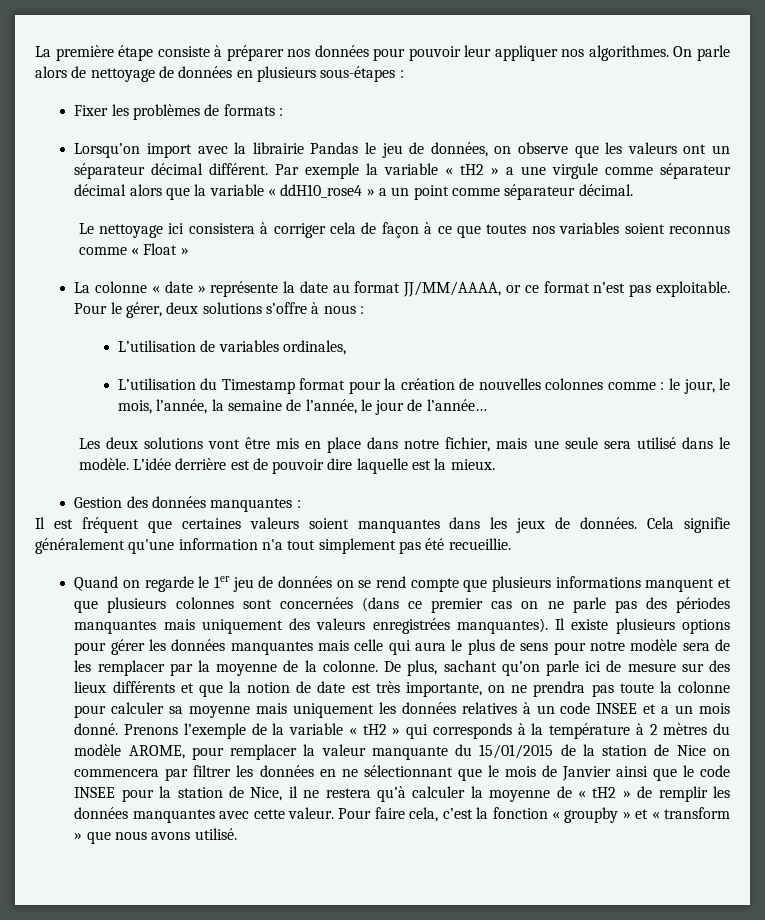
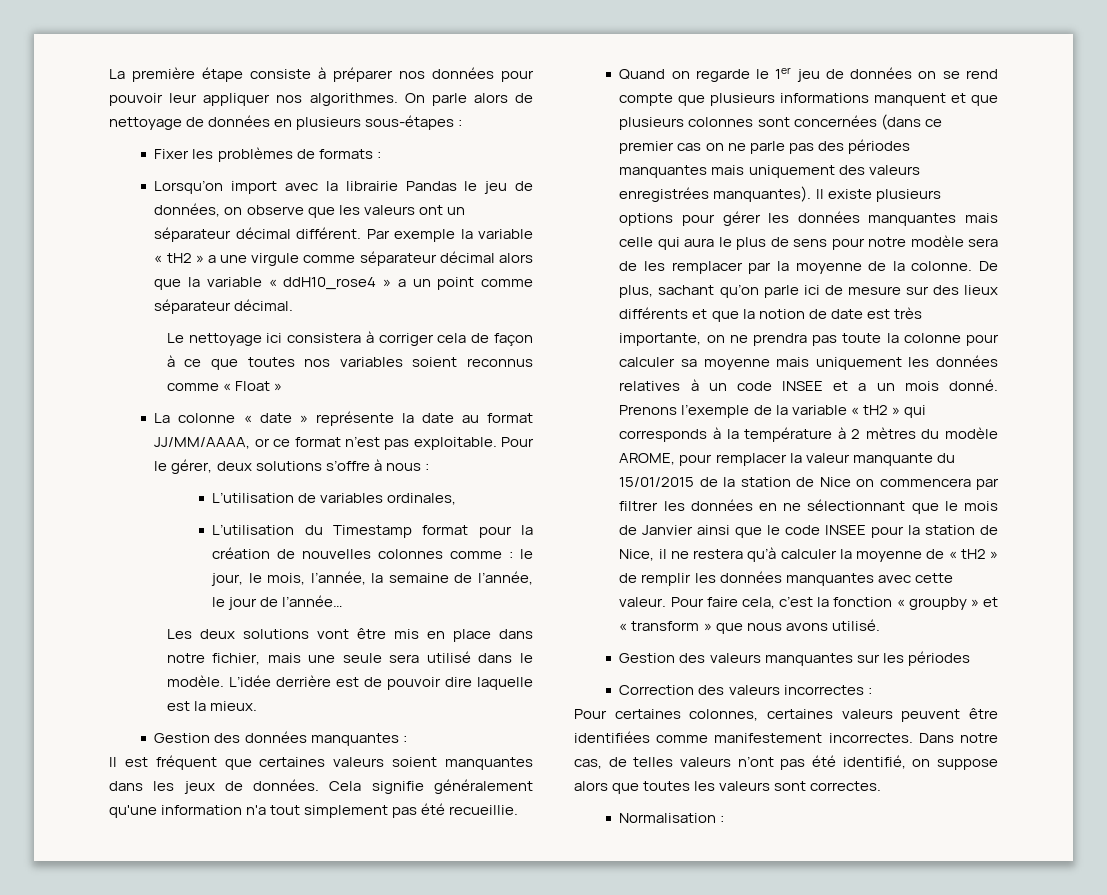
(237, 834) none -> [619,651,970,666] [619,685,872,695] [574,708,998,722] [574,731,998,743] [574,755,998,770] [574,781,882,794] [619,813,725,823] // Gestion des valeurs manquantes sur les périodes // Correction des valeurs incorrectes : // Pour certaines colonnes, certaines valeurs peuvent être identifiées comme manifestement incorrectes. Dans notre cas, de telles valeurs n’ont pas été identifié, on suppose alors que toutes les valeurs sont correctes. // Normalisation :

